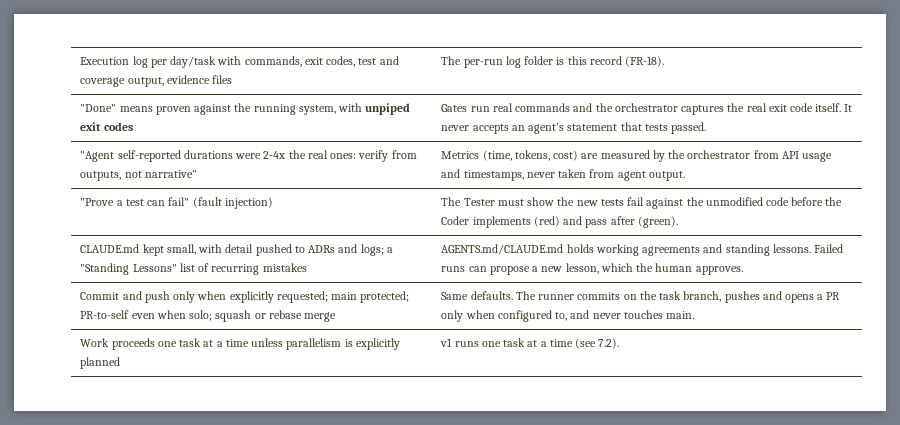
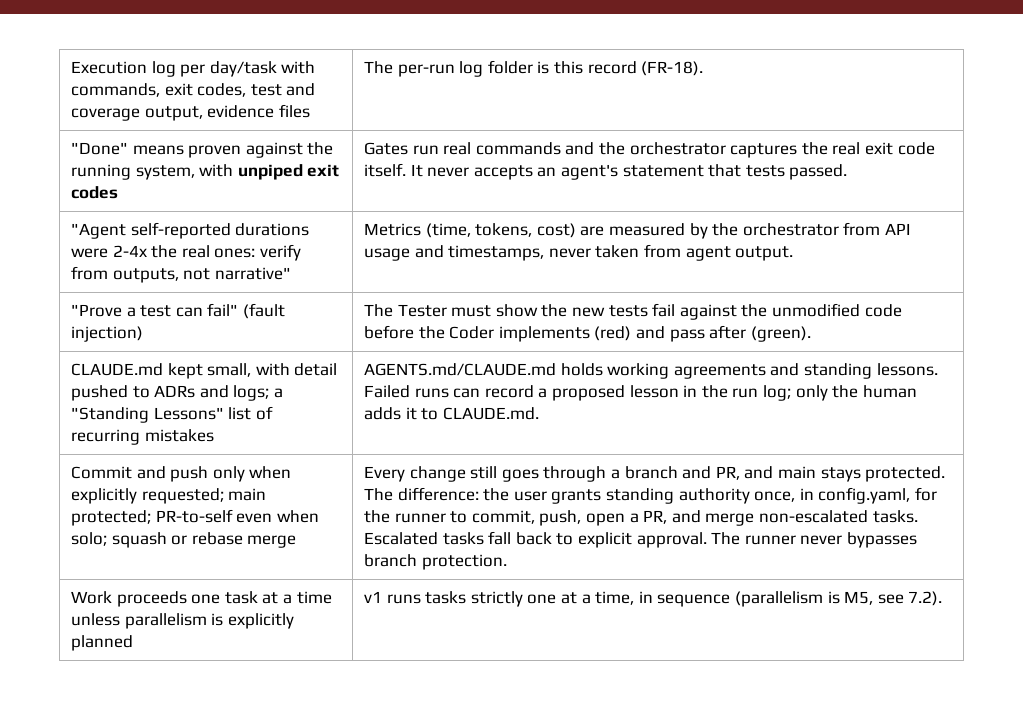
[489,263,743,275] propose a new lesson, which the human approves. -> [484,385,917,401] [364,407,539,420] record a proposed lesson in the run log; only the human adds it to CLAUDE.md.
[441,291,841,303] [441,310,695,322] Same defaults. The runner commits on the task branch, pushes and opens a PR only when configured to, and never touches main. -> [364,466,946,482] [364,487,938,504] [364,510,918,526] [364,531,918,548] [364,554,507,570] Every change still goes through a branch and PR, and main stays protected. The difference: the user grants standing authority once, in config.yaml, for the runner to commit, push, open a PR, and merge non-escalated tasks. Escalated tasks fall back to explicit approval. The runner never bypasses branch protection.
[481,338,597,349] one task at a time (see -> [425,591,904,607] tasks strictly one at a time, in sequence (parallelism is M5, see

